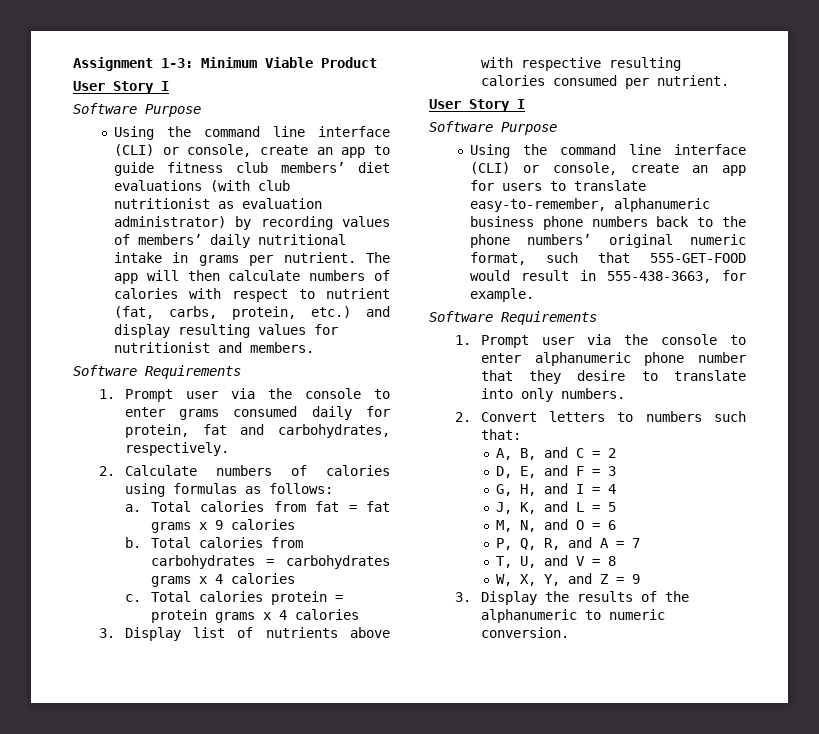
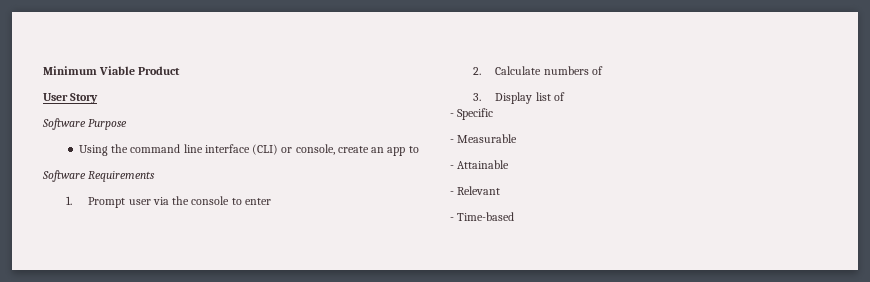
[73,57,193,71] Assignment 1-3: -> (43, 70) none
[161,81,169,91] I -> (99, 98) none
[113,162,390,176] [113,180,290,192] [113,198,322,209] [113,216,390,230] [113,234,346,248] [113,252,390,266] [113,270,390,284] [113,288,390,302] [113,306,390,320] [113,324,338,338] [113,342,314,353] guide fitness club members’ diet evaluations (with club nutritionist as evaluation administrator) by recording values of members’ daily nutritional intake in grams per nutrient. The app will then calculate numbers of calories with respect to nutrient (fat, carbs, protein, etc.) and display resulting values for nutritionist and members. -> (419, 149) none
[179,406,390,420] [124,424,390,438] [124,442,229,456] [98,465,390,476] [124,483,333,497] [124,501,390,512] [150,519,295,533] [124,537,303,548] [150,555,390,569] [150,573,295,587] [124,591,343,605] [150,609,359,623] [98,627,390,641] [480,57,681,71] [480,75,729,89] [429,99,525,112] [429,121,557,135] [469,144,746,158] [469,162,746,176] [469,180,646,191] [469,198,710,212] [469,216,746,230] [469,234,746,248] [469,252,746,265] [469,270,746,283] [469,288,534,302] [429,311,597,325] [454,334,746,348] [480,352,746,366] [480,370,746,384] [480,388,625,402] [454,411,746,422] [480,429,521,440] [495,447,616,460] [495,465,616,478] [495,483,616,496] [495,501,616,514] [495,519,616,532] [495,537,640,550] [495,555,616,568] [495,573,640,586] [454,591,689,605] [480,609,665,623] [480,627,569,638] grams consumed daily for protein, fat and carbohydrates, respectively. // 2. Calculate numbers of calories using formulas as follows: // a. Total calories from fat = fat grams x 9 calories // b. Total calories from carbohydrates = carbohydrates grams x 4 calories // c. Total calories protein = protein grams x 4 calories // 3. Display list of nutrients above with respective resulting calories consumed per nutrient. // User Story I // Software Purpose // Using the command line interface (CLI) or console, create an app for users to translate easy-to-remember, alphanumeric business phone numbers back to the phone numbers’ original numeric format, such that 555-GET-FOOD would result in 555-438-3663, for example. // Software Requirements // 1. Prompt user via the console to enter alphanumeric phone number that they desire to translate into only numbers. // 2. Convert letters to numbers such that: // A, B, and C = 2 // D, E, and F = 3 // G, H, and I = 4 // J, K, and L = 5 // M, N, and O = 6 // P, Q, R, and A = 7 // T, U, and V = 8 // W, X, Y, and Z = 9 // 3. Display the results of the alphanumeric to numeric conversion. -> [472,66,603,75] [472,92,565,104] [450,108,494,120] [450,134,518,143] [450,160,510,169] [450,186,501,195] [450,212,515,221] // 2. Calculate numbers of // 3. Display list of // - Specific // - Measurable // - Attainable // - Relevant // - Time-based

